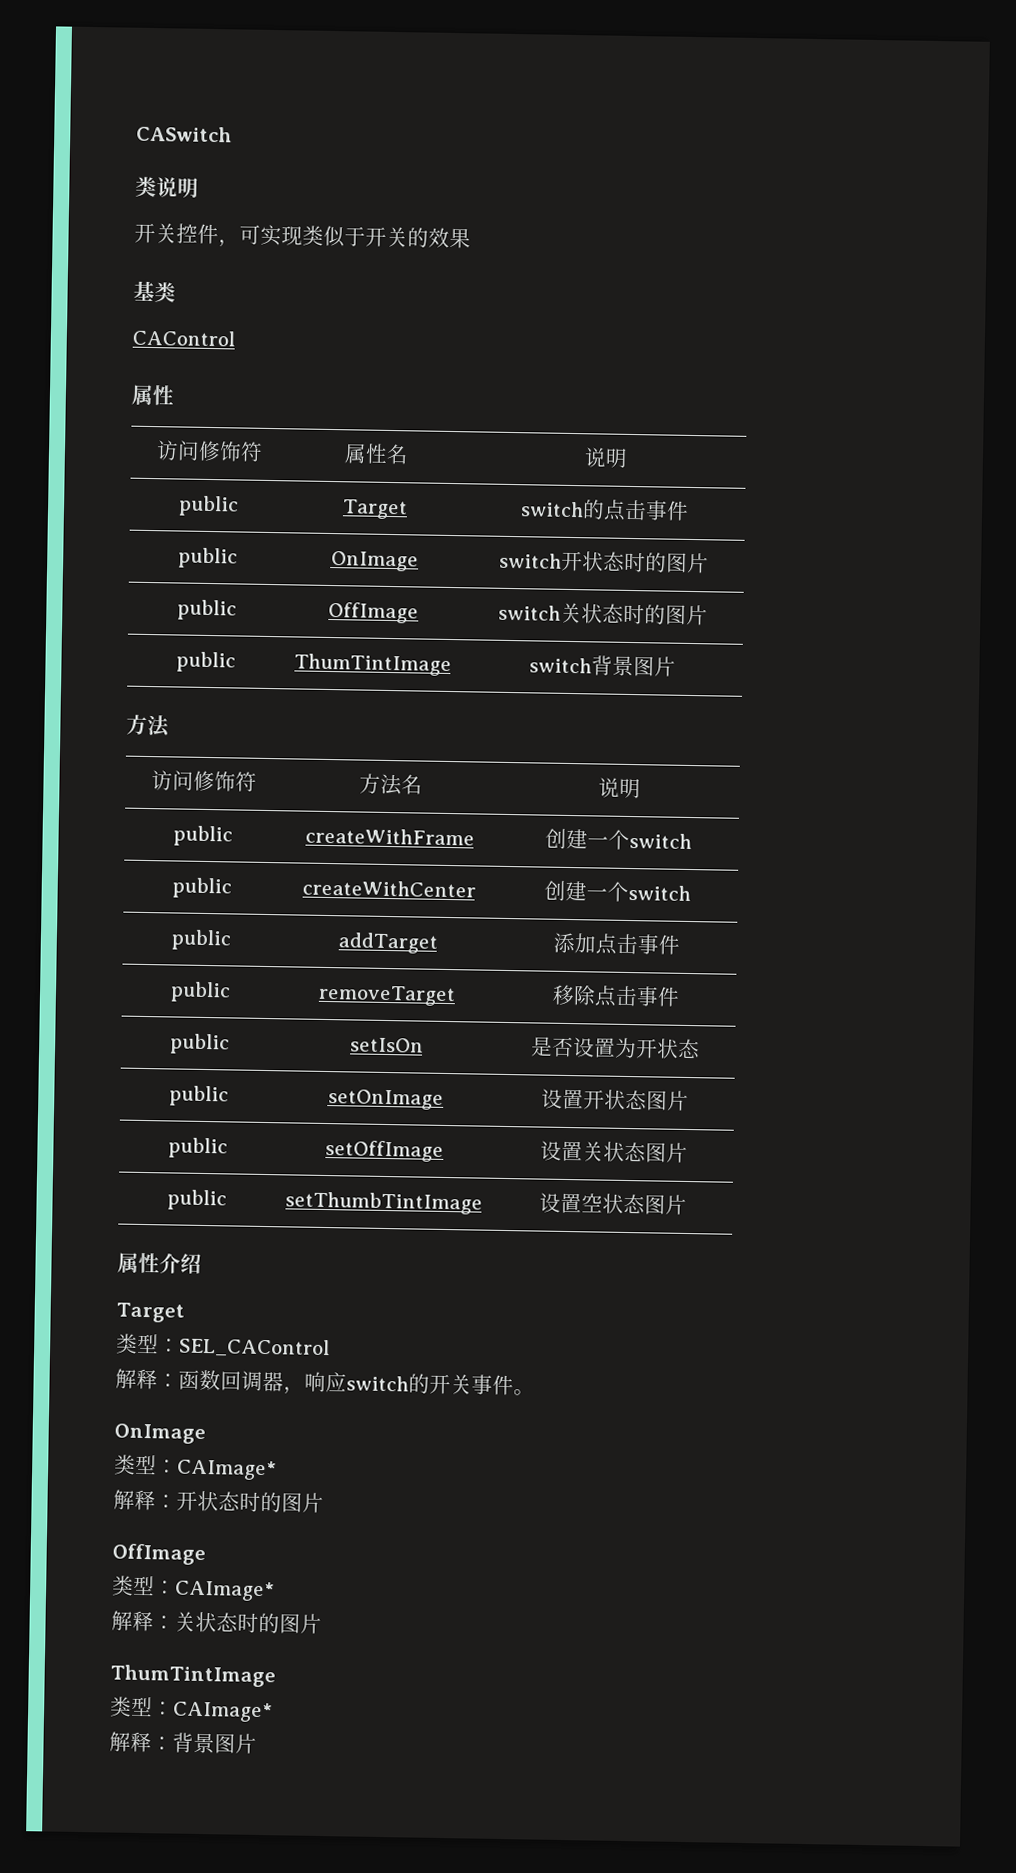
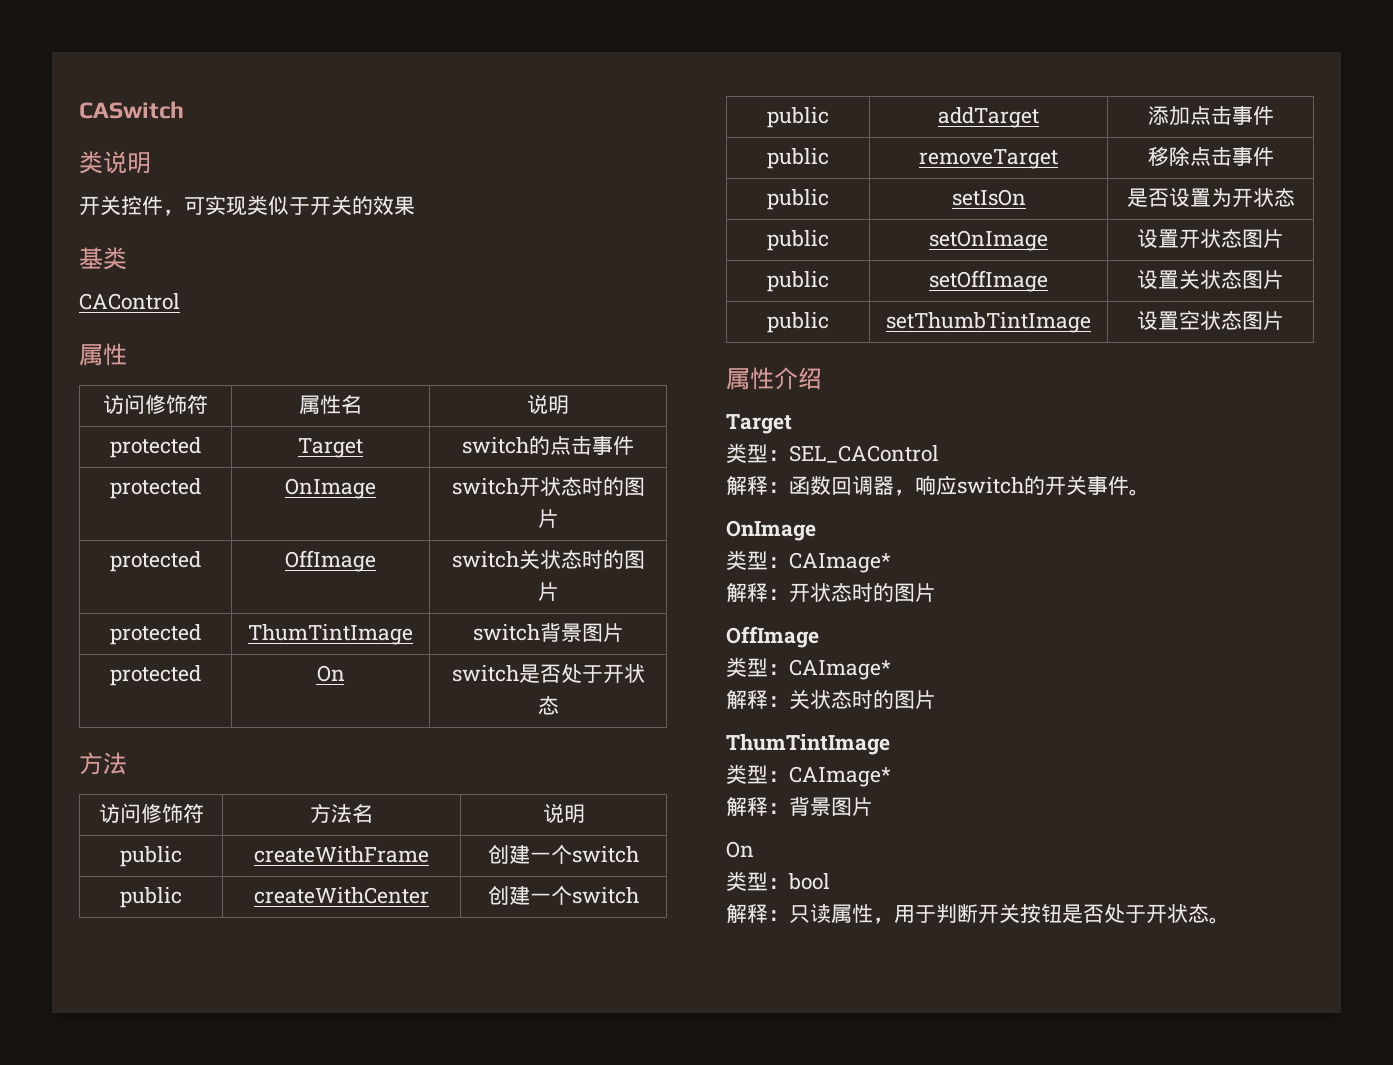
[177,495,239,517] public -> [110,437,201,458] protected
[177,547,238,569] public -> [110,478,201,499] protected
[176,599,237,621] public -> [110,551,201,572] protected
[175,651,236,673] public -> [110,624,201,645] protected
(676, 666) none -> [110,665,201,686] [316,665,345,682] [451,663,645,684] [537,696,559,715] // protected | On | switch是否处于开状态
(257, 1743) none -> [726,841,754,858] [726,871,830,891] [726,903,1230,924] // On // 类型：bool // 解释：只读属性，用于判断开关按钮是否处于开状态。

